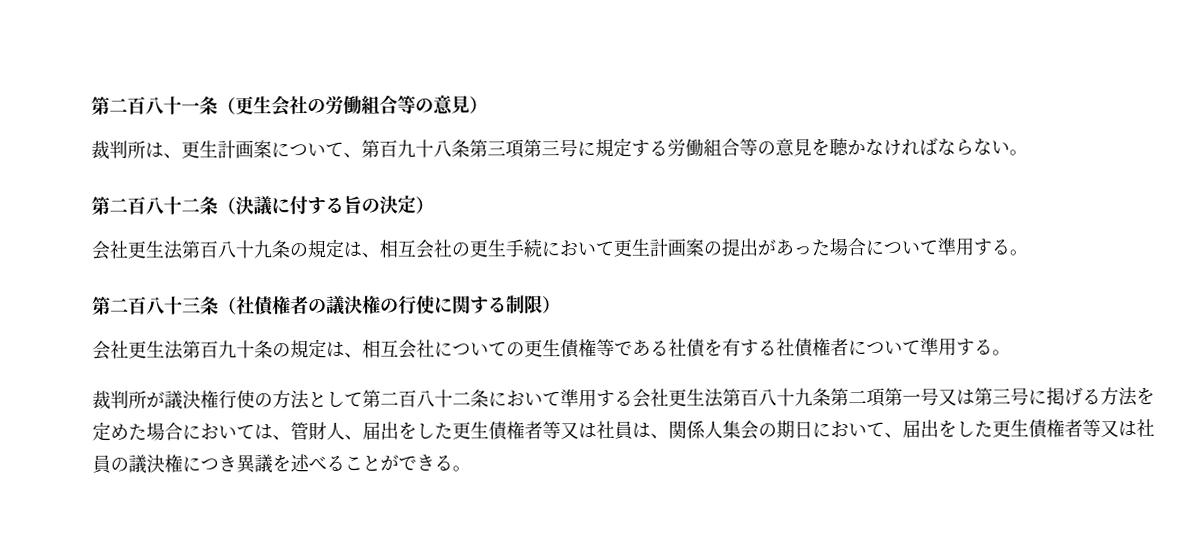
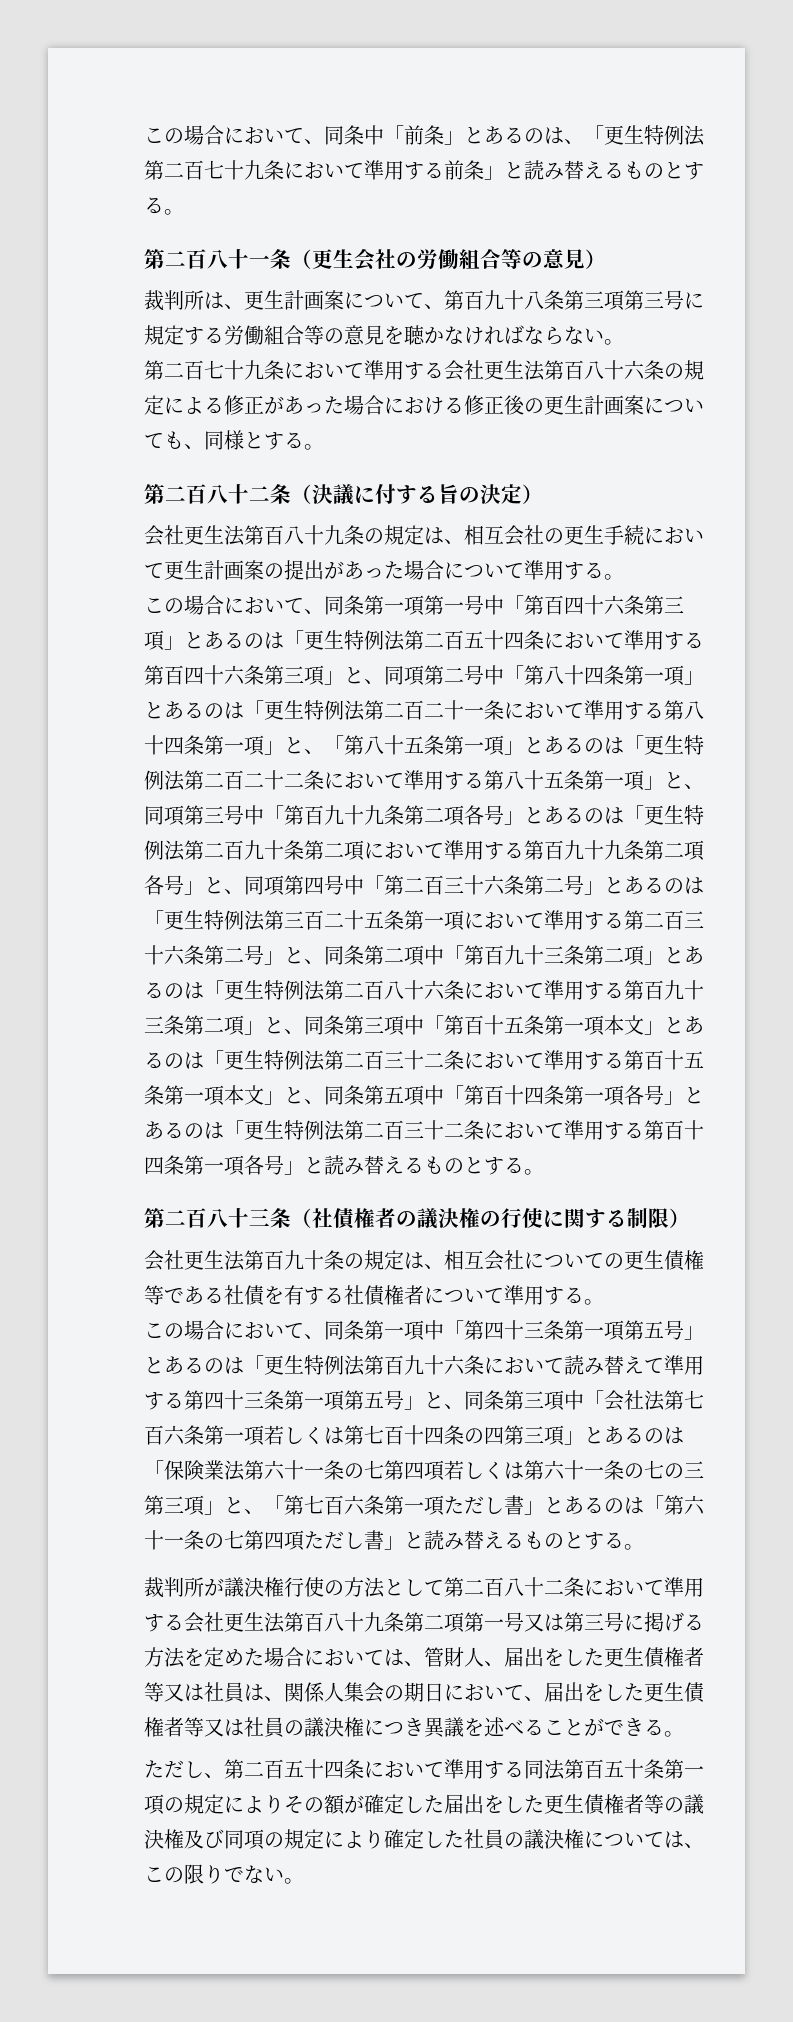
(91, 105) none -> [144,125,705,146] [144,160,704,180] [144,197,184,215] この場合において、同条中「前条」とあるのは、「更生特例法第二百七十九条において準用する前条」と読み替えるものとする。 //
(1028, 152) none -> [144,360,704,381] [144,395,704,415] [144,430,324,450] // 第二百七十九条において準用する会社更生法第百八十六条の規定による修正があった場合における修正後の更生計画案についても、同様とする。
(1028, 252) none -> [144,595,684,616] [144,630,704,651] [144,665,704,686] [144,700,704,721] [144,735,704,756] [144,770,704,791] [144,805,704,826] [144,840,704,861] [144,875,704,896] [144,910,704,931] [144,945,704,966] [144,980,704,1001] [144,1015,704,1036] [144,1050,704,1071] [144,1085,704,1106] [144,1120,704,1141] [144,1155,544,1176] // この場合において、同条第一項第一号中「第百四十六条第三項」とあるのは「更生特例法第二百五十四条において準用する第百四十六条第三項」と、同項第二号中「第八十四条第一項」とあるのは「更生特例法第二百二十一条において準用する第八十四条第一項」と、「第八十五条第一項」とあるのは「更生特例法第二百二十二条において準用する第八十五条第一項」と、同項第三号中「第百九十九条第二項各号」とあるのは「更生特例法第二百九十条第二項において準用する第百九十九条第二項各号」と、同項第四号中「第二百三十六条第二号」とあるのは「更生特例法第三百二十五条第一項において準用する第二百三十六条第二号」と、同条第二項中「第百九十三条第二項」とあるのは「更生特例法第二百八十六条において準用する第百九十三条第二項」と、同条第三項中「第百十五条第一項本文」とあるのは「更生特例法第二百三十二条において準用する第百十五条第一項本文」と、同条第五項中「第百十四条第一項各号」とあるのは「更生特例法第二百三十二条において準用する第百十四条第一項各号」と読み替えるものとする。
(1011, 352) none -> [144,1320,704,1341] [144,1355,704,1376] [144,1390,704,1411] [144,1425,684,1446] [144,1460,704,1481] [144,1495,705,1516] [144,1530,644,1551] // この場合において、同条第一項中「第四十三条第一項第五号」とあるのは「更生特例法第百九十六条において読み替えて準用する第四十三条第一項第五号」と、同条第三項中「会社法第七百六条第一項若しくは第七百十四条の四第三項」とあるのは「保険業法第六十一条の七第四項若しくは第六十一条の七の三第三項」と、「第七百六条第一項ただし書」とあるのは「第六十一条の七第四項ただし書」と読み替えるものとする。
(471, 468) none -> [144,1759,704,1780] [144,1794,704,1815] [144,1829,704,1850] [144,1864,304,1884] // ただし、第二百五十四条において準用する同法第百五十条第一項の規定によりその額が確定した届出をした更生債権者等の議決権及び同項の規定により確定した社員の議決権については、この限りでない。

